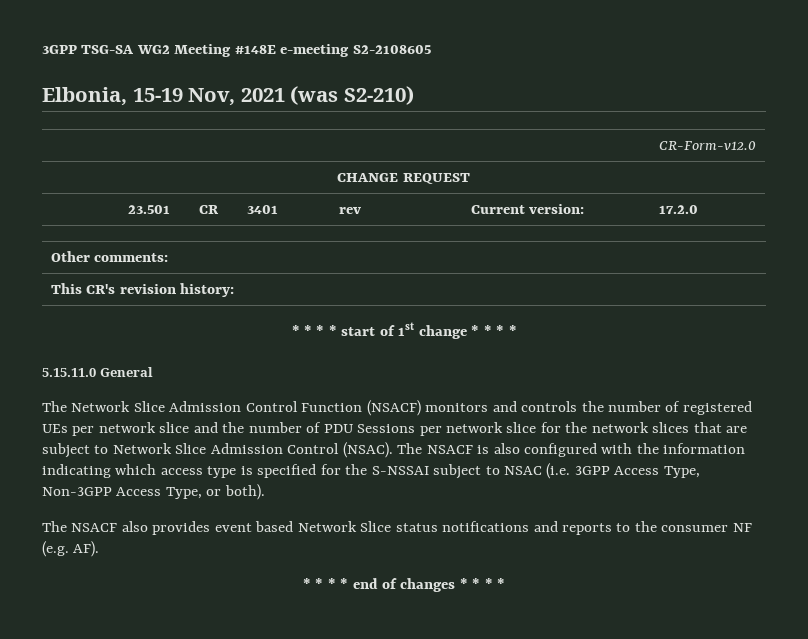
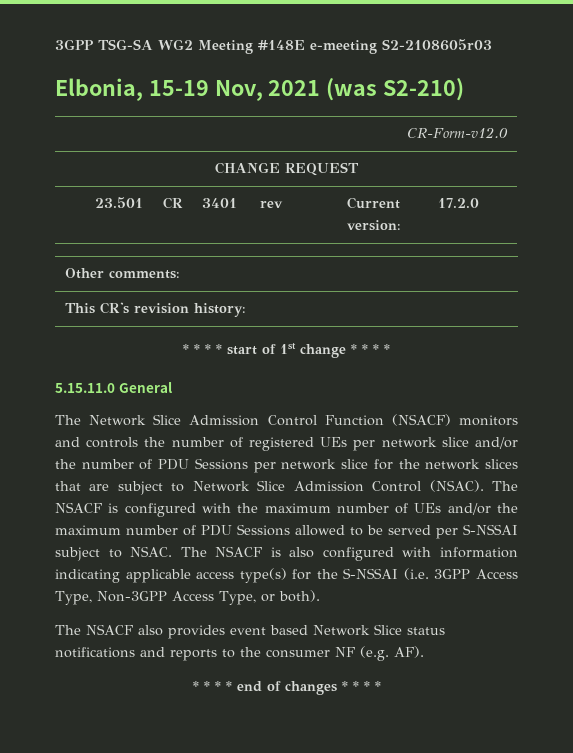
[352,45,431,54] S2-2108605 -> [382,39,492,51] S2-2108605r03
[193,422,218,433] and -> [474,437,518,449] and/or
(490, 449) none -> [124,503,518,517] [55,524,518,539] [55,546,281,561] configured with the maximum number of UEs and/or the maximum number of PDU Sessions allowed to be served per S-NSSAI subject to NSAC. The NSACF is
[636,443,659,454] the -> (432, 552) none
[115,464,543,479] which access type is specified for the S-NSSAI subject to NSAC -> [125,568,399,583] applicable access type(s) for the S-NSSAI

